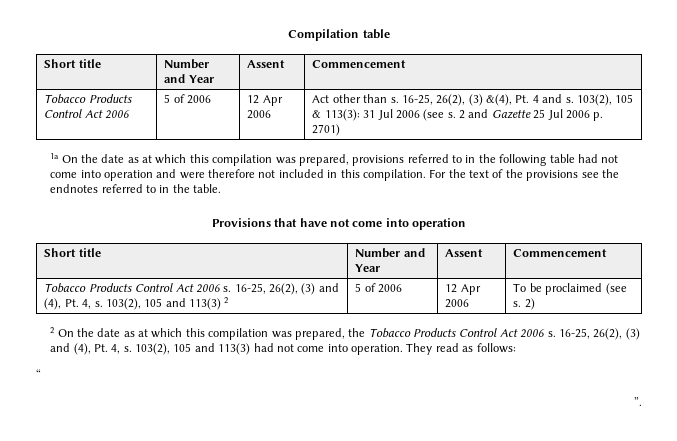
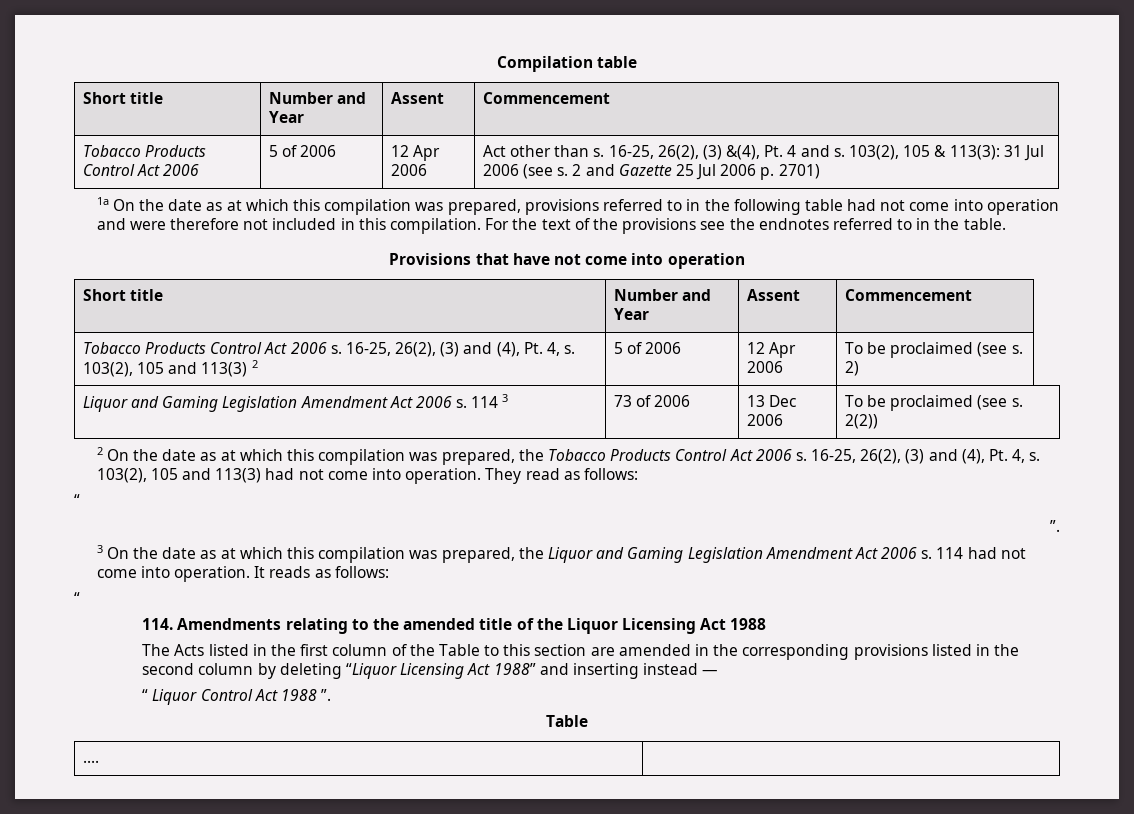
(535, 304) none -> [82,394,509,412] [613,395,691,407] [746,395,796,407] [746,414,783,426] [844,395,1023,411] [844,414,878,429] // Liquor and Gaming Legislation Amendment Act 2006 s. 114 3 | 73 of 2006 | 13 Dec 2006 | To be proclaimed (see s. 2(2))
(642, 401) none -> [96,545,1026,563] [96,566,389,582] [74,592,80,604] [142,618,767,634] [142,644,1020,660] [142,663,719,679] [142,689,332,705] [546,715,588,727] [82,760,99,763] // 3 On the date as at which this compilation was prepared, the Liquor and Gaming Legislation Amendment Act 2006 s. 114 had not come into operation. It reads as follows: // “ // 114. Amendments relating to the amended title of the Liquor Licensing Act 1988 // The Acts listed in the first column of the Table to this section are amended in the corresponding provisions listed in the second column by deleting “Liquor Licensing Act 1988” and inserting instead — // “ Liquor Control Act 1988 ”. // Table // .... |

